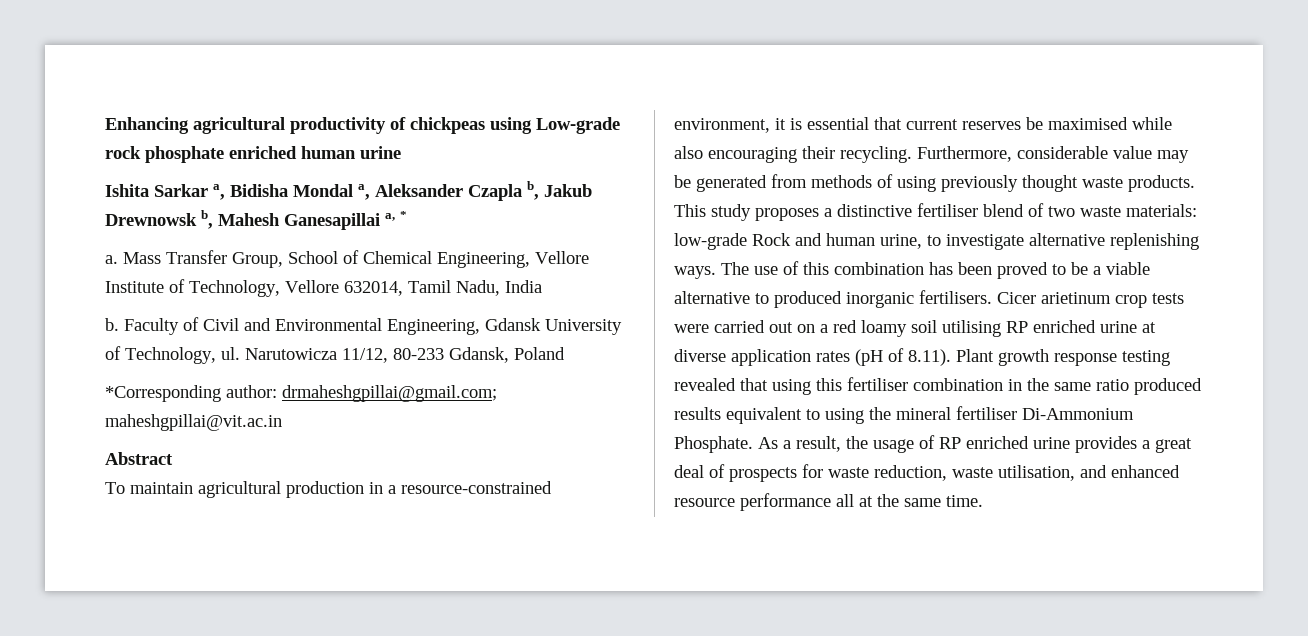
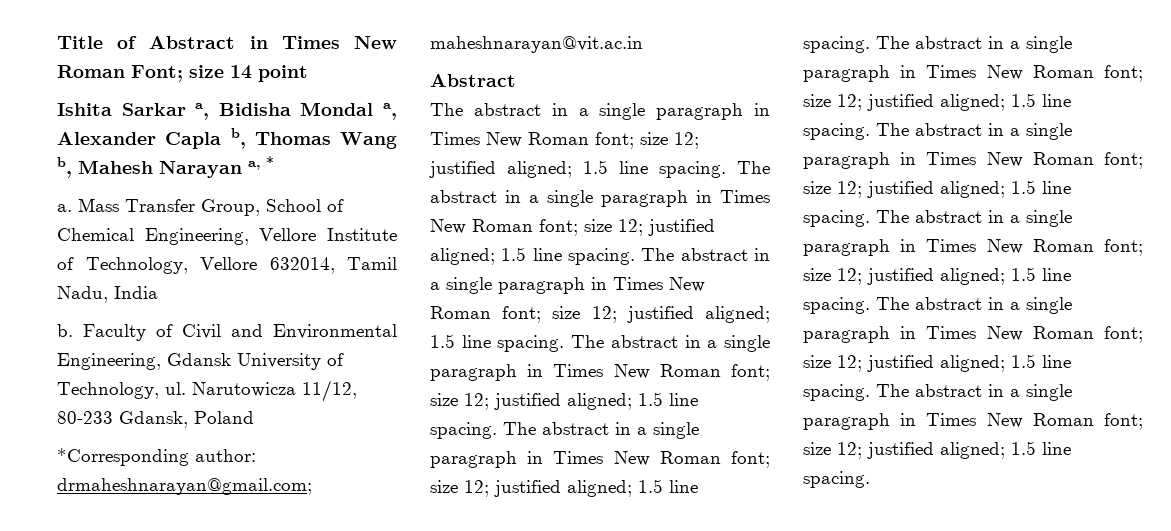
[105,117,620,134] [105,146,401,163] Enhancing agricultural productivity of chickpeas using Low-grade rock phosphate enriched human urine -> [57,36,397,49] [57,65,308,82] Title of Abstract in Times New Roman Font; size 14 point
[375,181,592,201] [105,213,197,226] Aleksander Czapla b, Jakub Drewnowsk -> [57,128,397,149] Alexander Capla b, Thomas Wang
[284,213,380,230] Ganesapillai -> [159,161,242,178] Narayan
[282,385,497,402] [105,414,282,431] drmaheshgpillai@gmail.com; maheshgpillai@vit.ac.in -> [57,478,312,495] [430,36,643,53] drmaheshnarayan@gmail.com; maheshnarayan@vit.ac.in
[105,481,552,498] [674,117,1172,133] [674,146,1189,163] [674,174,1195,192] [674,203,1197,221] [674,233,1199,250] [674,261,1150,279] [674,290,1184,308] [674,320,1156,337] [674,348,1170,366] [674,377,1202,395] [674,406,1134,424] [674,435,1192,453] [674,464,1180,482] [674,493,983,511] To maintain agricultural production in a resource-constrained environment, it is essential that current reserves be maximised while also encouraging their recycling. Furthermore, considerable value may be generated from methods of using previously thought waste products. This study proposes a distinctive fertiliser blend of two waste materials: low-grade Rock and human urine, to investigate alternative replenishing ways. The use of this combination has been proved to be a viable alternative to produced inorganic fertilisers. Cicer arietinum crop tests were carried out on a red loamy soil utilising RP enriched urine at diverse application rates (pH of 8.11). Plant growth response testing revealed that using this fertiliser combination in the same ratio produced results equivalent to using the mineral fertiliser Di-Ammonium Phosphate. As a result, the usage of RP enriched urine provides a great deal of prospects for waste reduction, waste utilisation, and enhanced resource performance all at the same time. -> [430,103,770,120] [430,132,699,149] [429,160,770,178] [430,190,770,207] [430,219,715,236] [430,247,770,265] [430,277,705,294] [430,306,770,323] [430,334,770,352] [430,364,770,381] [430,392,698,410] [430,422,699,439] [430,451,770,468] [430,479,698,497] [803,36,1072,53] [803,65,1143,82] [803,93,1071,111] [803,123,1072,140] [803,152,1143,169] [803,180,1071,198] [803,210,1072,227] [803,239,1143,256] [803,267,1071,285] [803,297,1072,314] [803,326,1143,343] [803,354,1071,372] [803,384,1072,401] [803,413,1143,430] [803,441,1071,459] [803,471,870,488] The abstract in a single paragraph in Times New Roman font; size 12; justified aligned; 1.5 line spacing. The abstract in a single paragraph in Times New Roman font; size 12; justified aligned; 1.5 line spacing. The abstract in a single paragraph in Times New Roman font; size 12; justified aligned; 1.5 line spacing. The abstract in a single paragraph in Times New Roman font; size 12; justified aligned; 1.5 line spacing. The abstract in a single paragraph in Times New Roman font; size 12; justified aligned; 1.5 line spacing. The abstract in a single paragraph in Times New Roman font; size 12; justified aligned; 1.5 line spacing. The abstract in a single paragraph in Times New Roman font; size 12; justified aligned; 1.5 line spacing. The abstract in a single paragraph in Times New Roman font; size 12; justified aligned; 1.5 line spacing. The abstract in a single paragraph in Times New Roman font; size 12; justified aligned; 1.5 line spacing. The abstract in a single paragraph in Times New Roman font; size 12; justified aligned; 1.5 line spacing.

